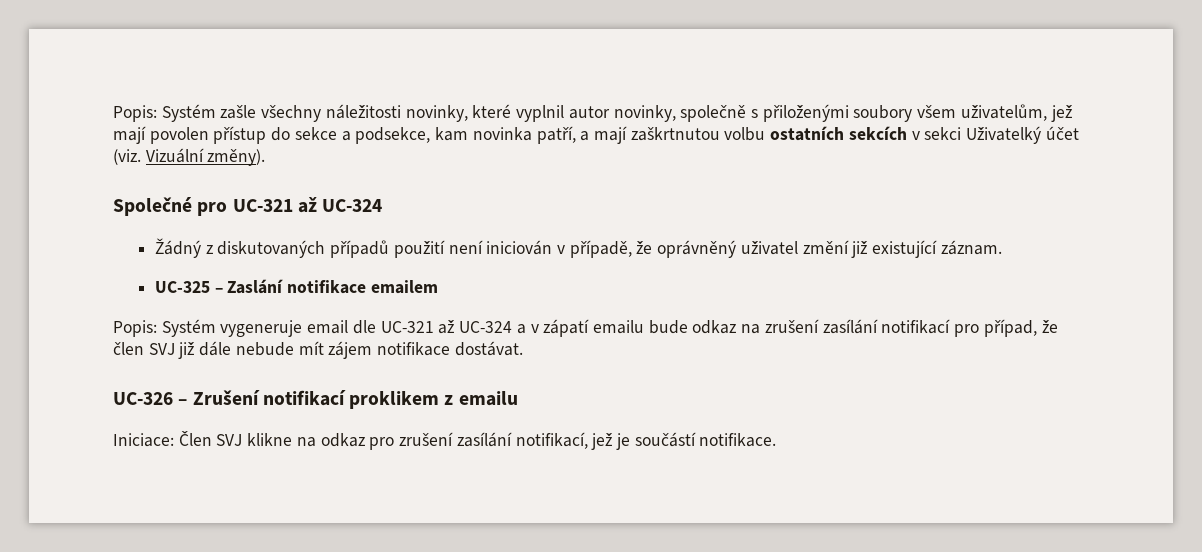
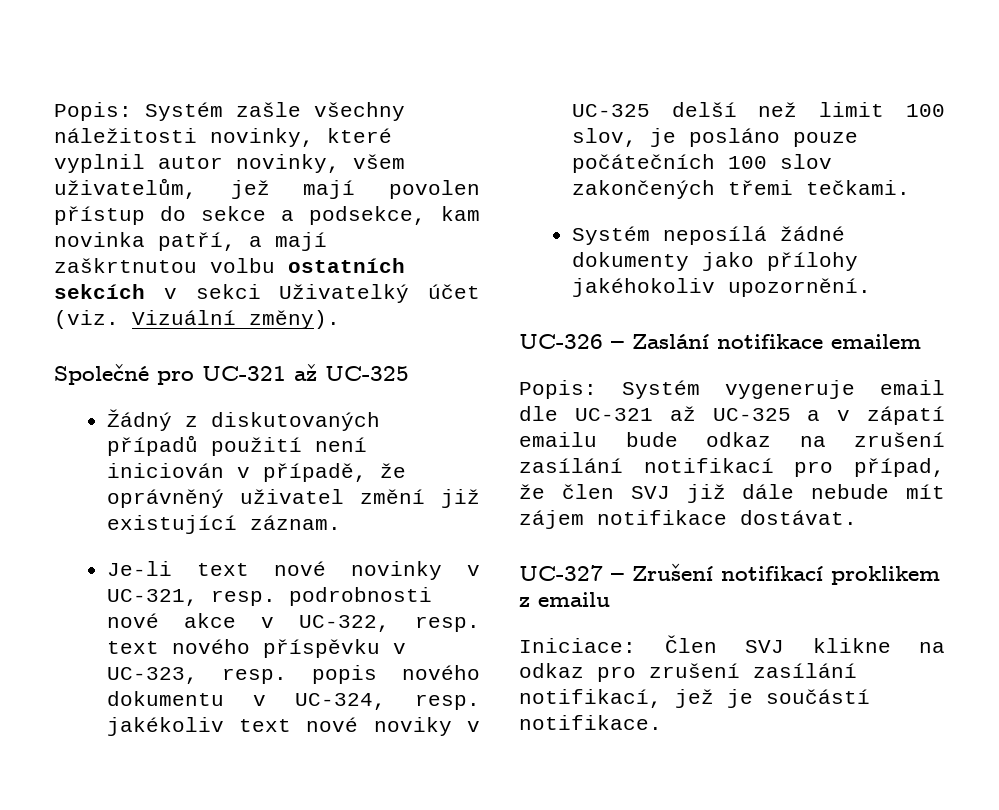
[680,104,913,122] společně s přiloženými soubory -> (340, 163) none
[322,199,383,212] UC-324 -> [325,366,409,381] UC-325
[154,281,210,293] UC-325 -> [106,561,481,580] [106,587,432,606] [106,613,481,632] [106,639,406,658] [106,665,480,684] [106,691,480,710] [106,717,481,736] [571,102,945,117] [571,128,858,147] [571,154,832,173] [571,180,910,199] [571,226,845,245] [571,252,858,271] [571,278,871,297] [519,334,603,349] Je-li text nové novinky v UC-321, resp. podrobnosti nové akce v UC-322, resp. text nového příspěvku v UC-323, resp. popis nového dokumentu v UC-324, resp. jakékoliv text nové noviky v UC-325 delší než limit 100 slov, je posláno pouze počátečních 100 slov zakončených třemi tečkami. // Systém neposílá žádné dokumenty jako přílohy jakéhokoliv upozornění. // UC-326
[459,321,513,333] UC-324 -> [712,408,791,421] UC-325
[113,392,173,405] UC-326 -> [519,565,603,581] UC-327

